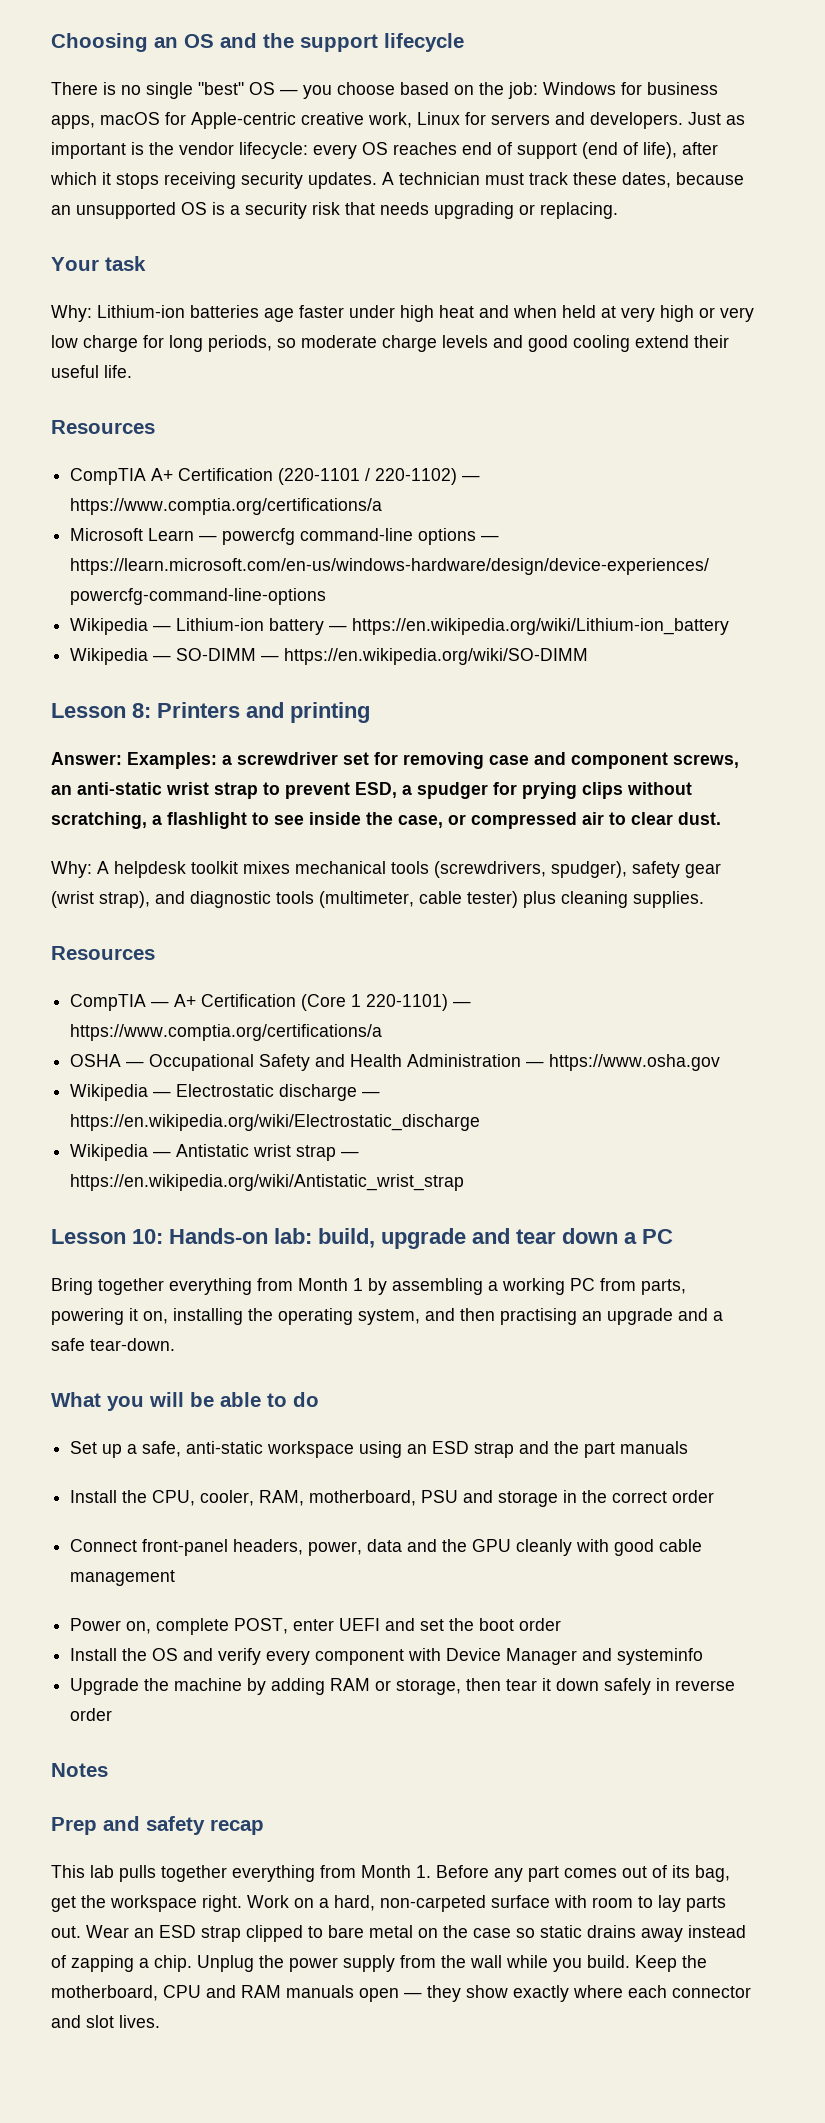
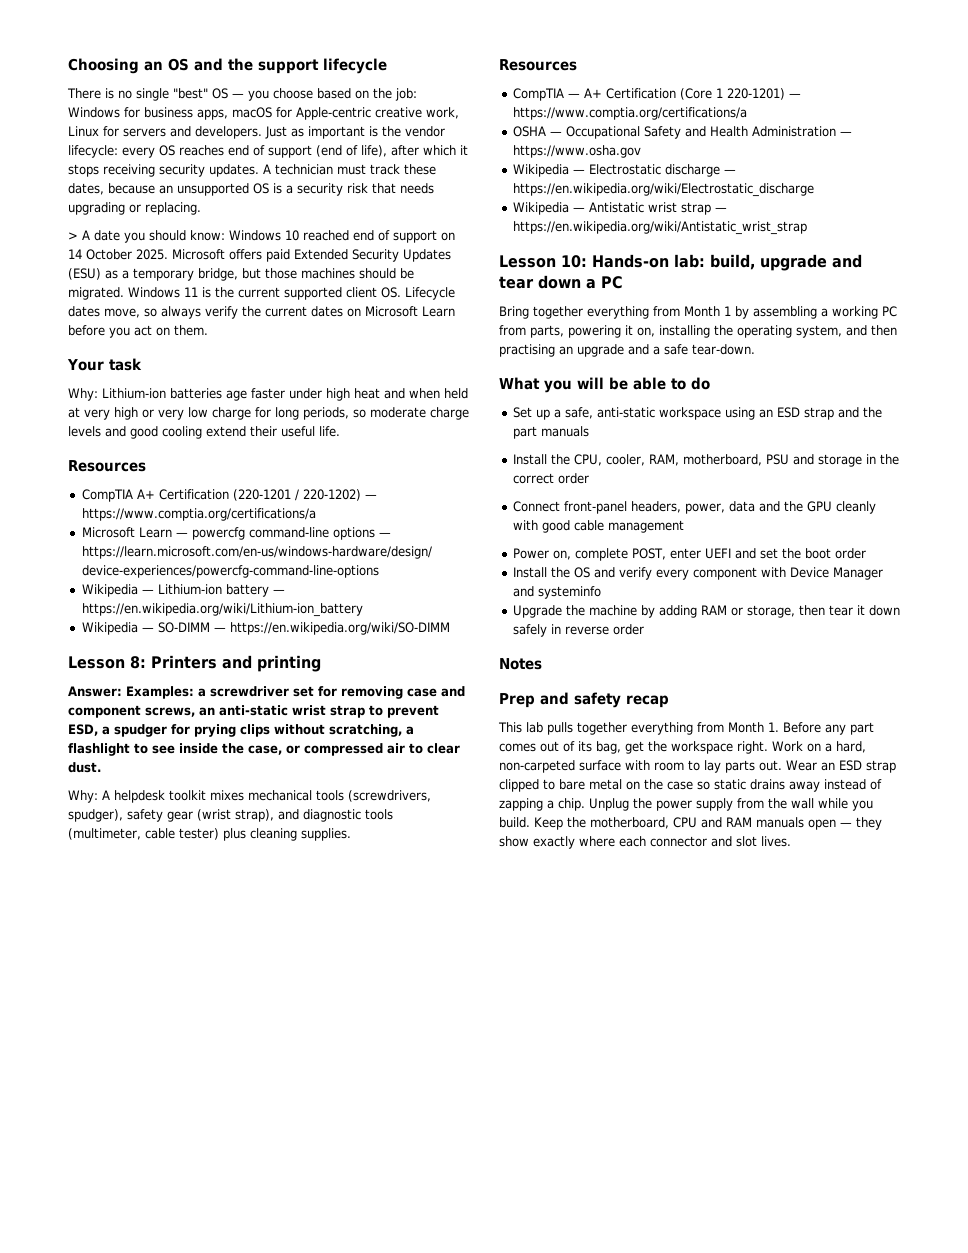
(618, 210) none -> [68,230,455,243] [68,249,451,262] [68,268,414,281] [68,287,455,300] [68,306,455,319] [68,325,208,338] // > A date you should know: Windows 10 reached end of support on 14 October 2025. Microsoft offers paid Extended Security Updates (ESU) as a temporary bridge, but those machines should be migrated. Windows 11 is the current supported client OS. Lifecycle dates move, so always verify the current dates on Microsoft Learn before you act on them.
[278,468,458,485] (220-1101 / 220-1102) -> [232,489,361,501] (220-1201 / 220-1202)
[366,994,449,1011] 220-1101) -> [726,88,785,100] 220-1201)

